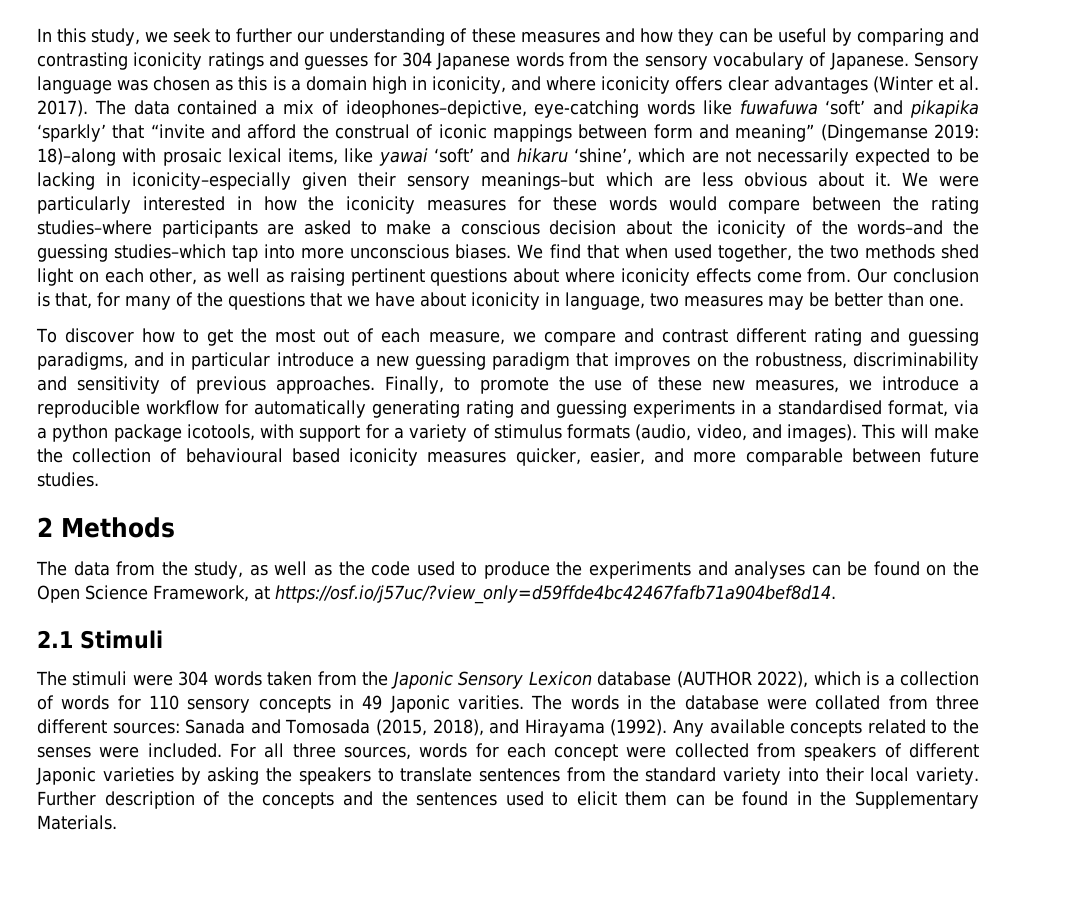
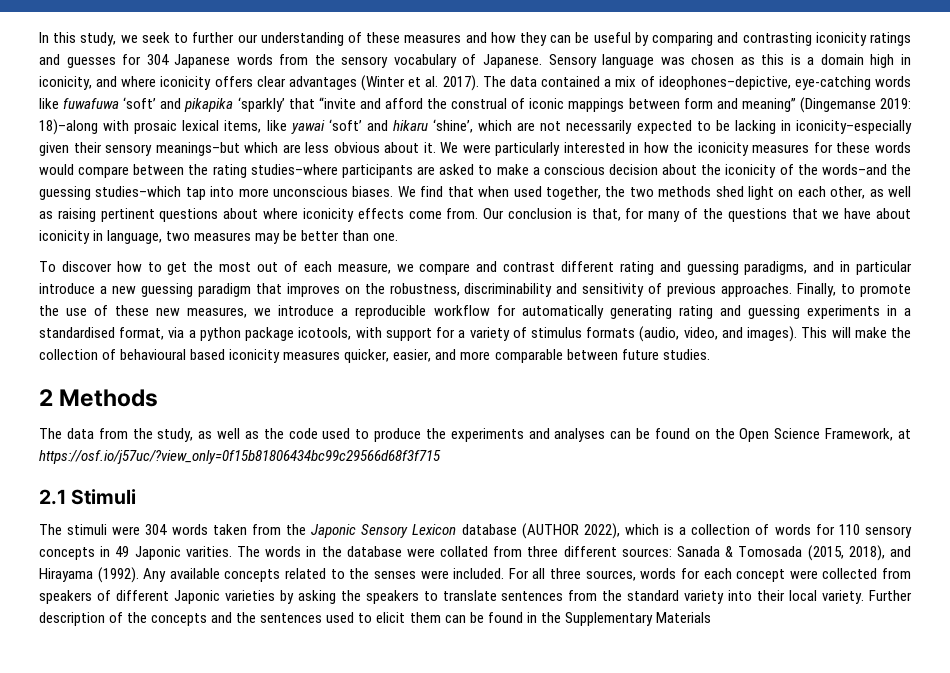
[274,585,836,604] https://osf.io/j57uc/?view_only=d59ffde4bc42467fafb71a904bef8d14. -> [39,450,441,464] https://osf.io/j57uc/?view_only=0f15b81806434bc99c29566d68f3f715
[250,719,281,734] and -> [725,546,734,557] &
[37,815,117,830] Materials. -> [655,612,711,623] Materials

